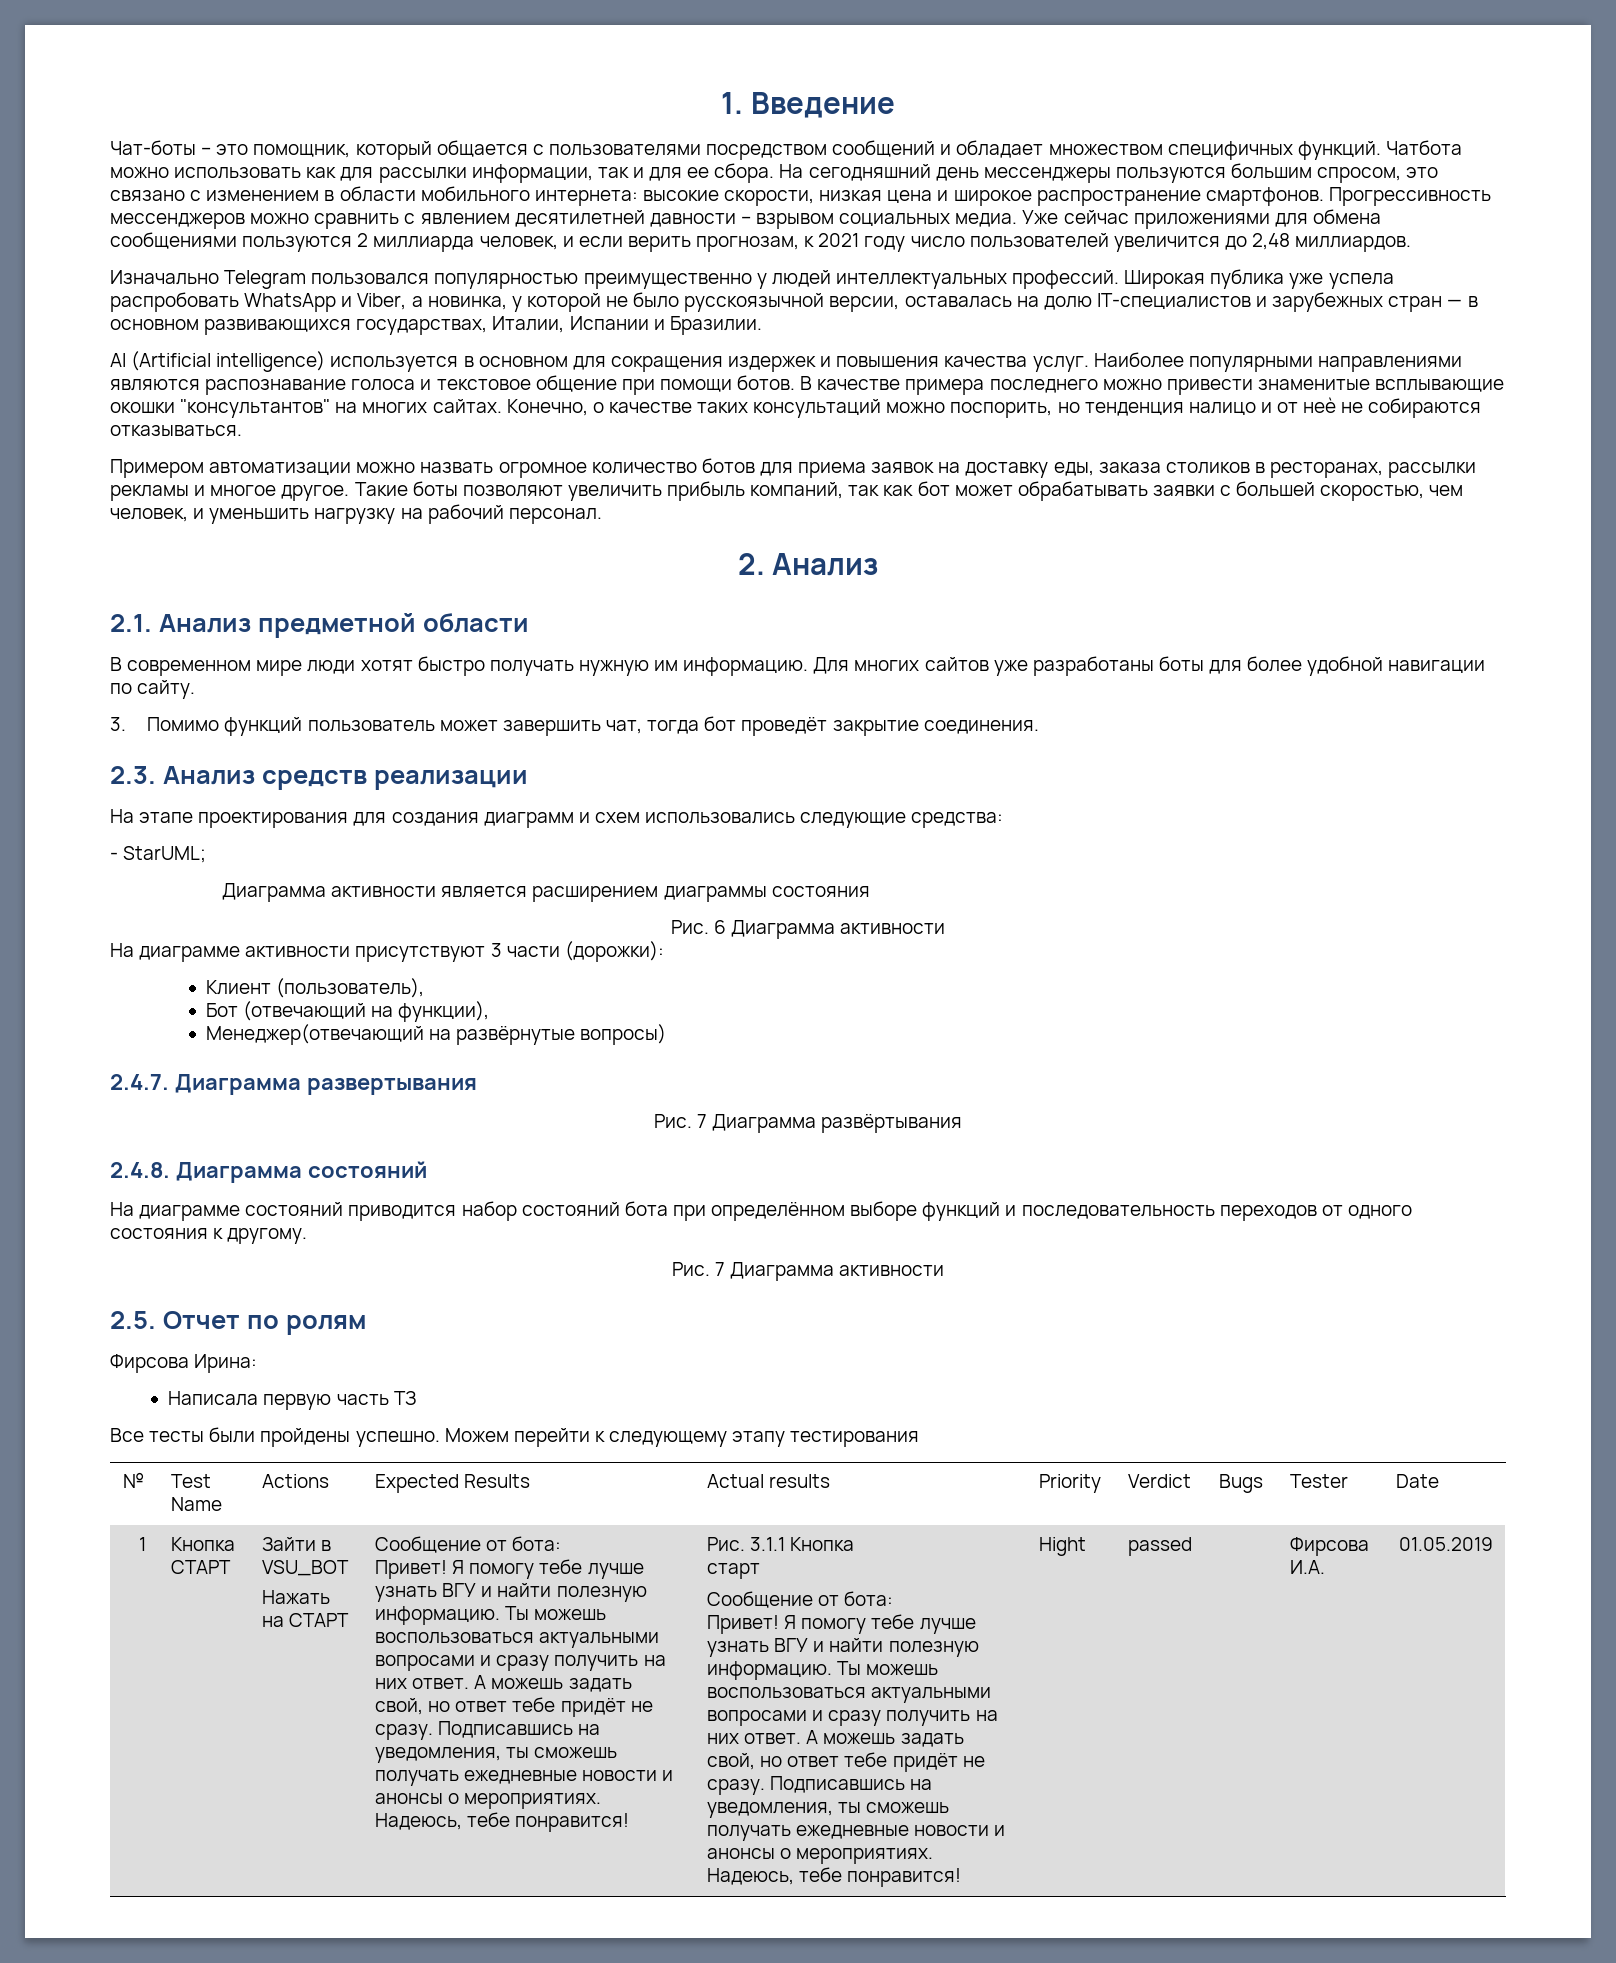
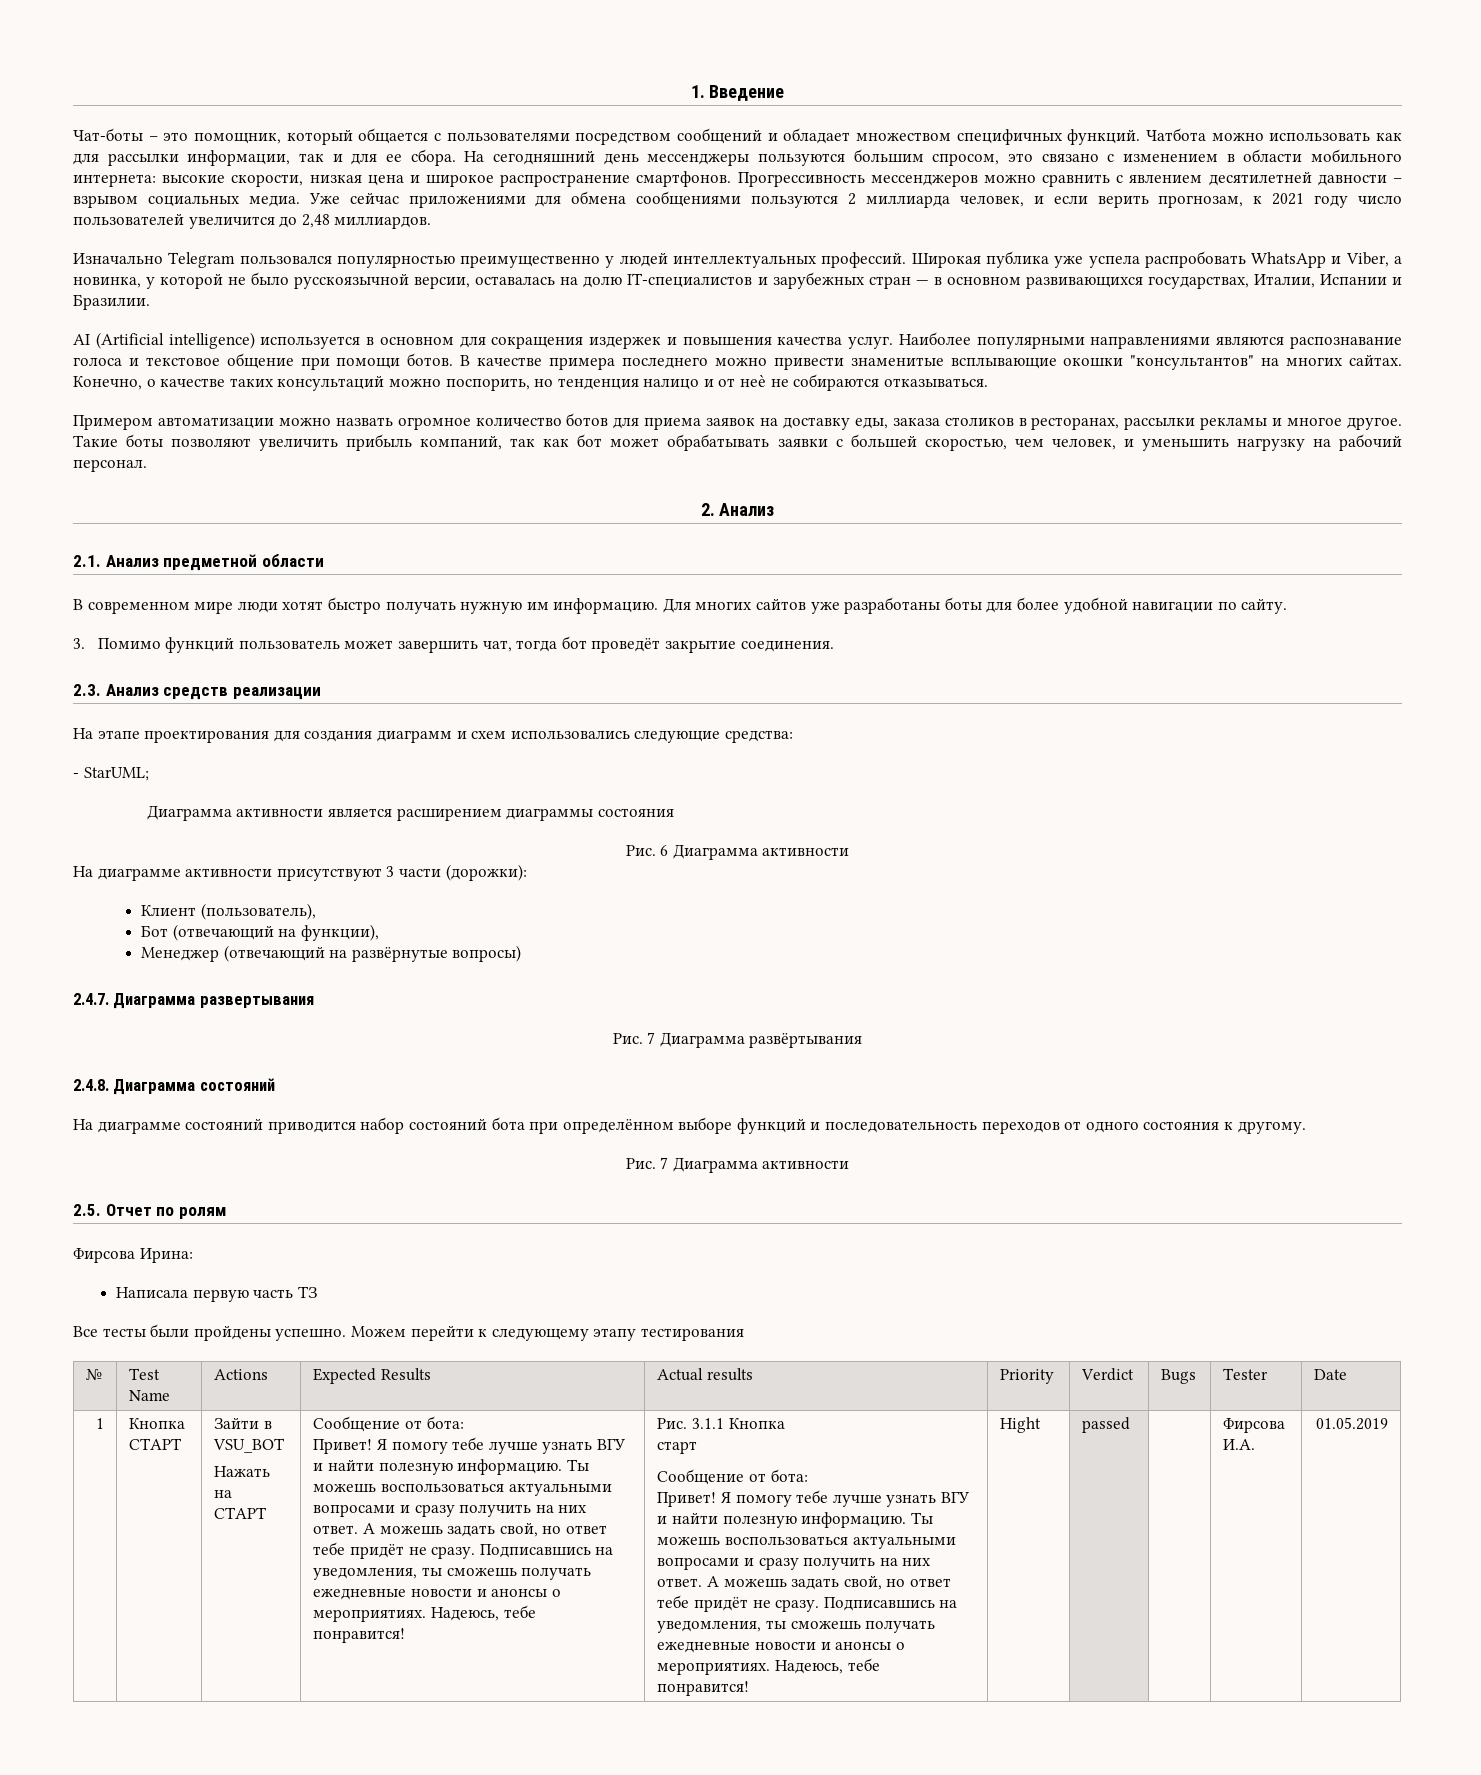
[205,1024,424,1045] Менеджер(отвечающий -> [140,945,325,962] Менеджер (отвечающий

